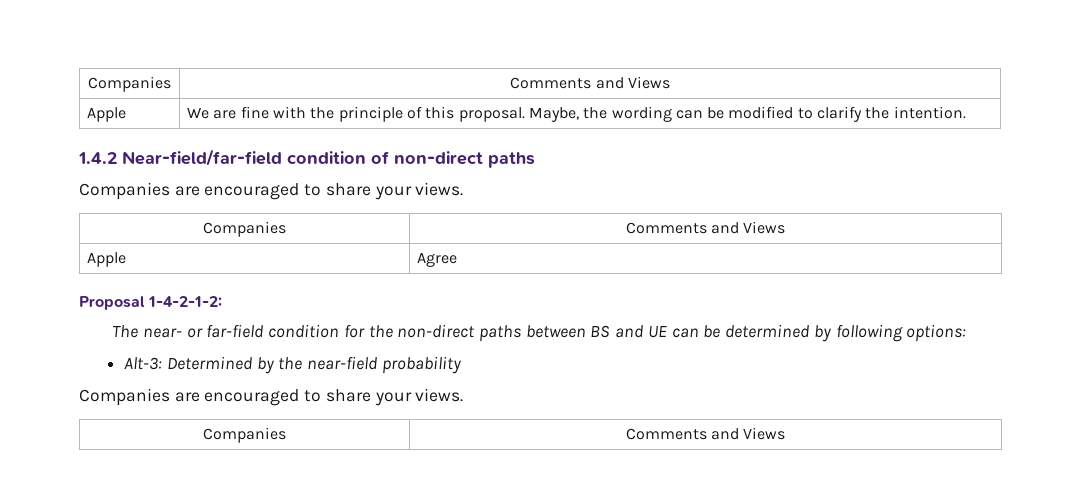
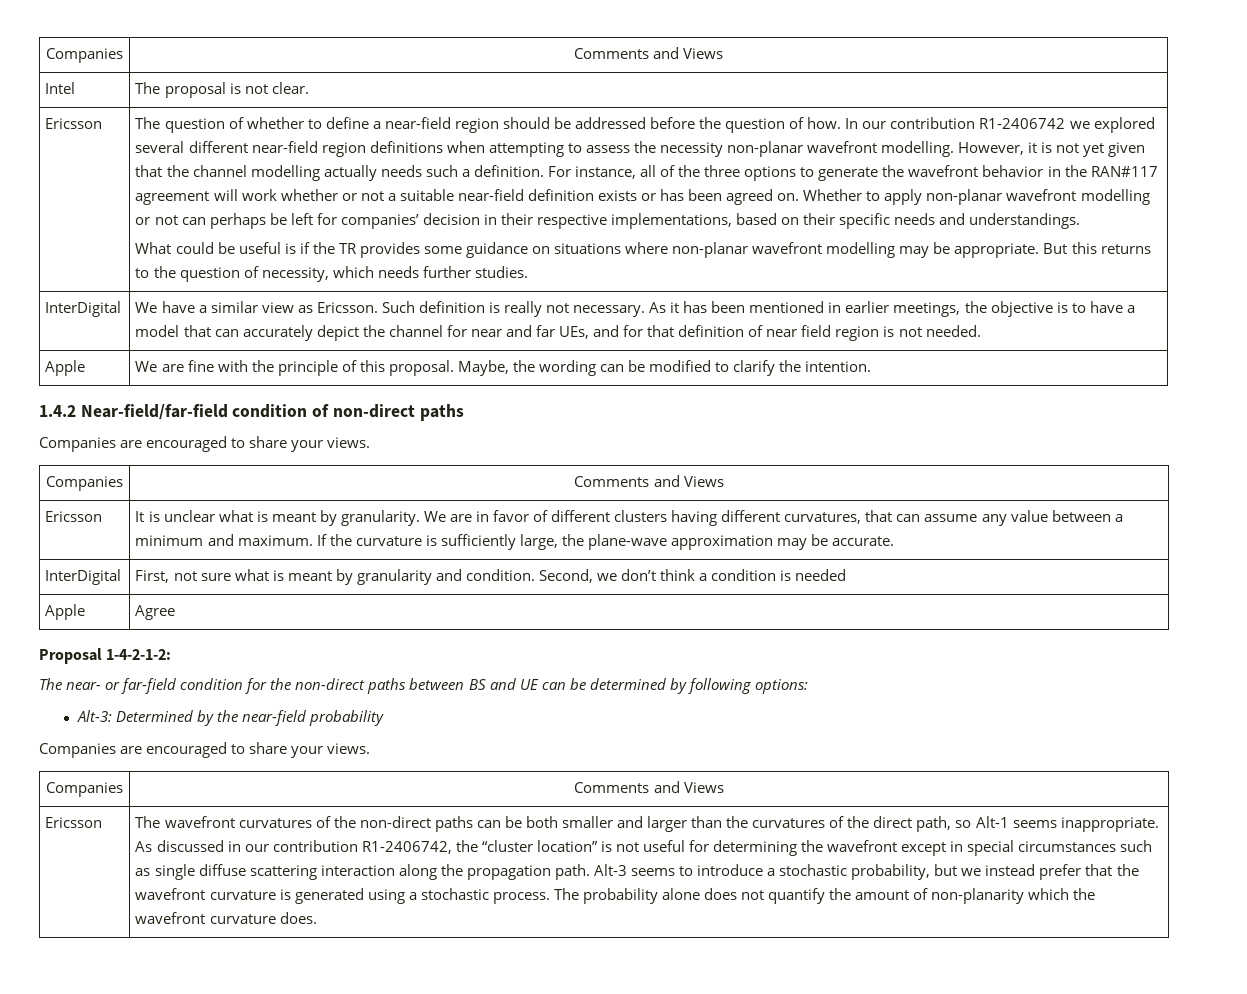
[88,76,171,92] [510,76,670,89] Companies | Comments and Views -> [46,48,123,63] [573,47,724,59] [45,82,76,94] [135,82,309,98] [45,118,103,129] [135,117,1155,133] [135,141,1146,157] [135,165,1158,181] [135,189,1150,205] [135,213,1081,229] [135,242,1151,258] [135,266,528,282] [45,301,122,317] [135,301,1135,317] [135,325,981,341] Companies | Comments and Views // Intel | The proposal is not clear. // Ericsson | The question of whether to define a near-field region should be addressed before the question of how. In our contribution R1-2406742 we explored several different near-field region definitions when attempting to assess the necessity non-planar wavefront modelling. However, it is not yet given that the channel modelling actually needs such a definition. For instance, all of the three options to generate the wavefront behavior in the RAN#117 agreement will work whether or not a suitable near-field definition exists or has been agreed on. Whether to apply non-planar wavefront modelling or not can perhaps be left for companies’ decision in their respective implementations, based on their specific needs and understandings. // What could be useful is if the TR provides some guidance on situations where non-planar wavefront modelling may be appropriate. But this returns to the question of necessity, which needs further studies. // InterDigital | We have a similar view as Ericsson. Such definition is really not necessary. As it has been mentioned in earlier meetings, the objective is to have a model that can accurately depict the channel for near and far UEs, and for that definition of near field region is not needed.
(786, 227) none -> [45,511,103,522] [135,510,1123,526] [135,534,895,550] [45,569,122,585] [135,569,847,585] // Ericsson | It is unclear what is meant by granularity. We are in favor of different clusters having different curvatures, that can assume any value between a minimum and maximum. If the curvature is sufficiently large, the plane-wave approximation may be accurate. // InterDigital | First, not sure what is meant by granularity and condition. Second, we don’t think a condition is needed
(786, 433) none -> [45,817,103,828] [135,816,1159,832] [135,840,1153,856] [135,864,1139,880] [135,888,1096,904] [135,912,317,924] // Ericsson | The wavefront curvatures of the non-direct paths can be both smaller and larger than the curvatures of the direct path, so Alt-1 seems inappropriate. As discussed in our contribution R1-2406742, the “cluster location” is not useful for determining the wavefront except in special circumstances such as single diffuse scattering interaction along the propagation path. Alt-3 seems to introduce a stochastic probability, but we instead prefer that the wavefront curvature is generated using a stochastic process. The probability alone does not quantify the amount of non-planarity which the wavefront curvature does.

